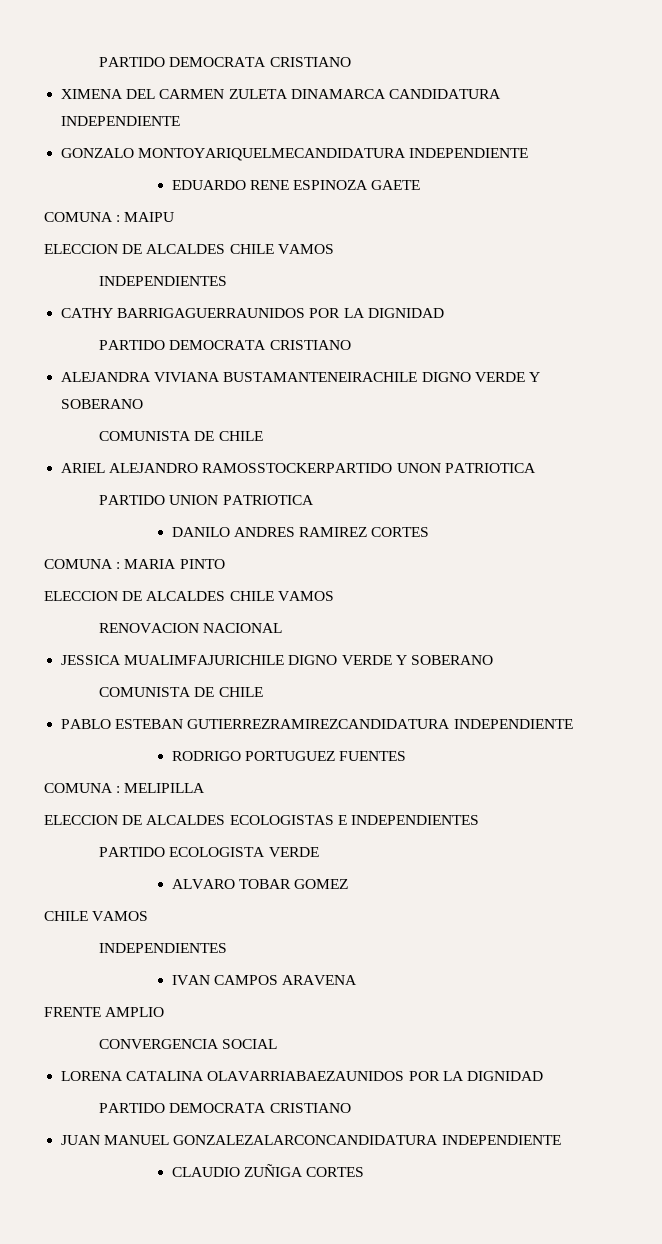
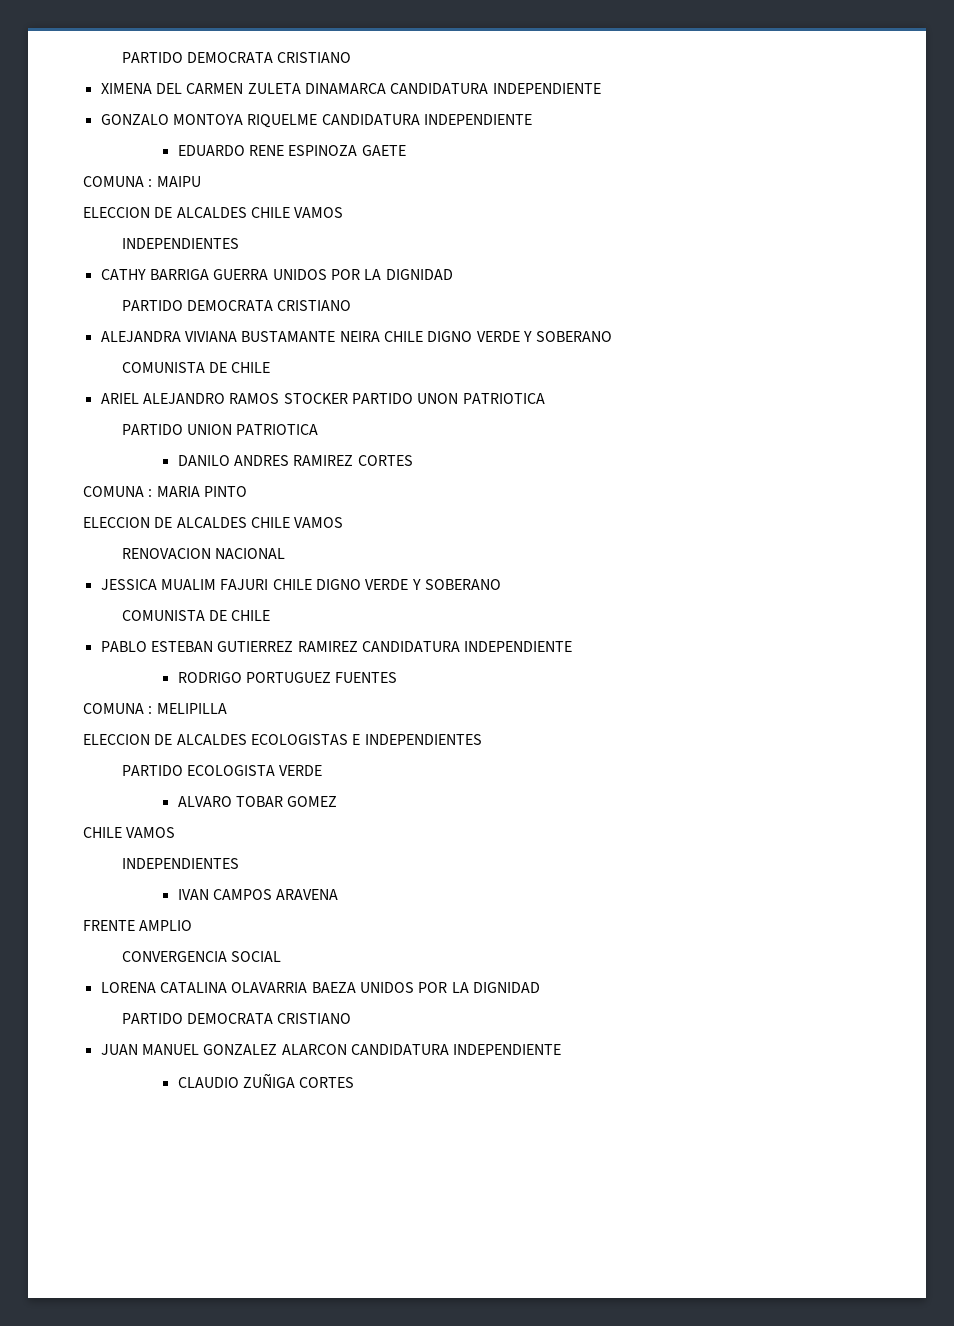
[138,148,407,161] MONTOYARIQUELMECANDIDATURA -> [172,114,420,128] MONTOYA RIQUELME CANDIDATURA
[117,308,306,318] BARRIGAGUERRAUNIDOS -> [149,269,327,280] BARRIGA GUERRA UNIDOS
[223,372,418,382] BUSTAMANTENEIRACHILE -> [241,331,423,342] BUSTAMANTE NEIRA CHILE
[202,463,393,473] RAMOSSTOCKERPARTIDO -> [229,393,413,404] RAMOS STOCKER PARTIDO
[124,655,285,665] MUALIMFAJURICHILE -> [160,579,312,590] MUALIM FAJURI CHILE
[187,719,451,729] GUTIERREZRAMIREZCANDIDATURA -> [217,641,460,652] GUTIERREZ RAMIREZ CANDIDATURA
[207,1071,405,1081] OLAVARRIABAEZAUNIDOS -> [231,982,414,993] OLAVARRIA BAEZA UNIDOS
[173,1135,439,1145] GONZALEZALARCONCANDIDATURA -> [203,1044,449,1055] GONZALEZ ALARCON CANDIDATURA

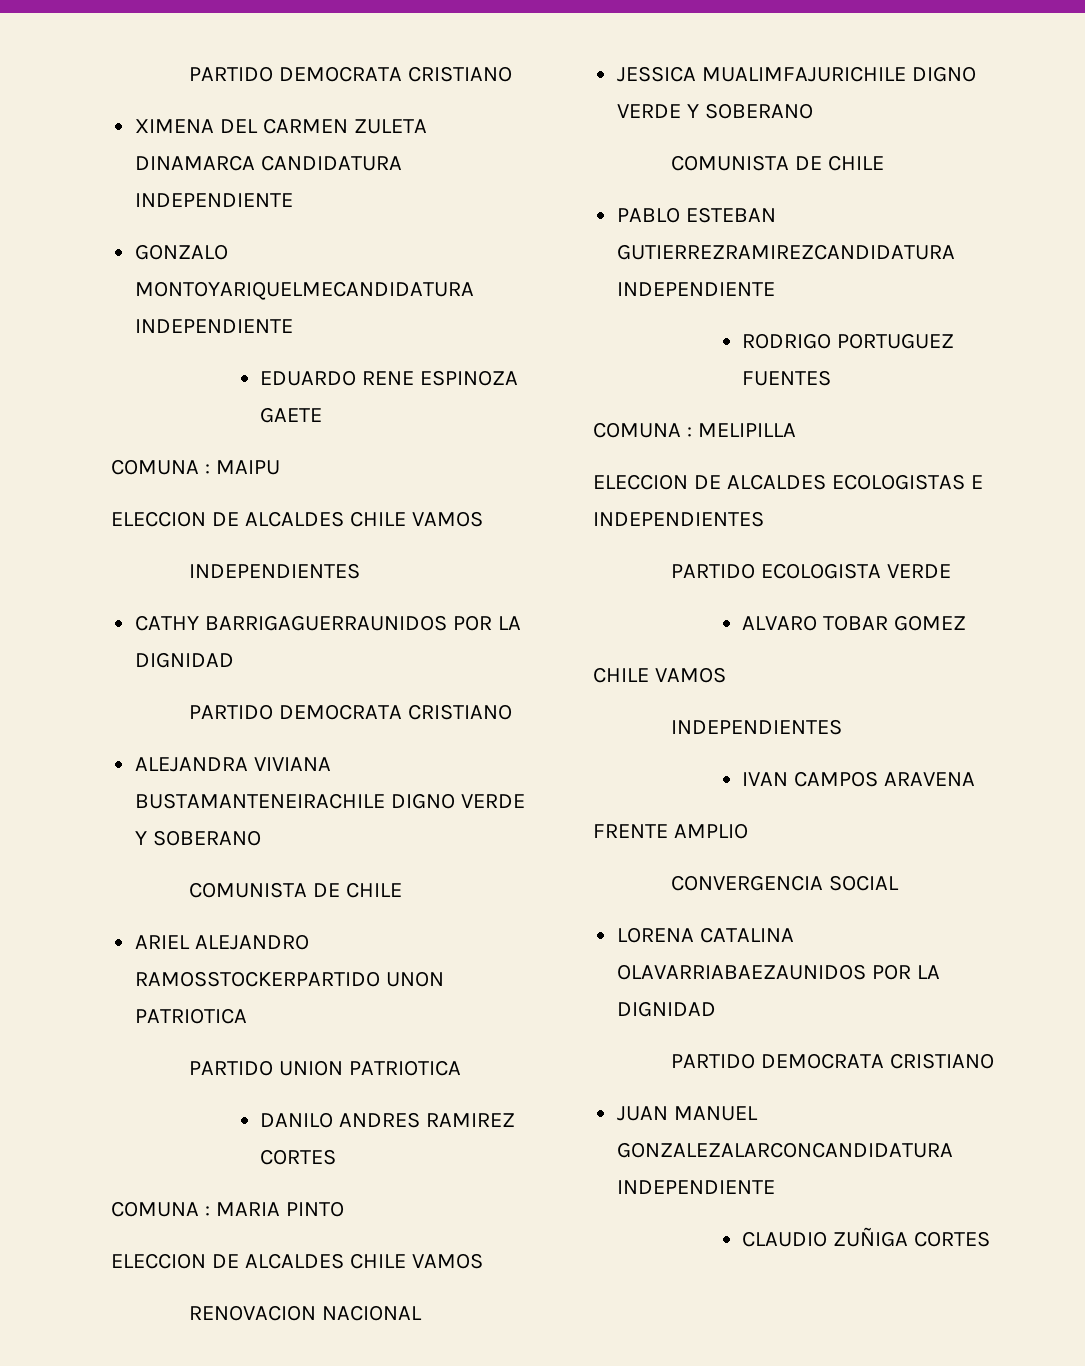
[172,114,420,128] MONTOYA RIQUELME CANDIDATURA -> [135,281,475,300] MONTOYARIQUELMECANDIDATURA
[149,269,327,280] BARRIGA GUERRA UNIDOS -> [205,615,448,631] BARRIGAGUERRAUNIDOS
[241,331,423,342] BUSTAMANTE NEIRA CHILE -> [135,793,386,809] BUSTAMANTENEIRACHILE
[229,393,413,404] RAMOS STOCKER PARTIDO -> [135,971,381,987] RAMOSSTOCKERPARTIDO
[160,579,312,590] MUALIM FAJURI CHILE -> [702,66,907,82] MUALIMFAJURICHILE
[217,641,460,652] GUTIERREZ RAMIREZ CANDIDATURA -> [617,244,956,260] GUTIERREZRAMIREZCANDIDATURA
[231,982,414,993] OLAVARRIA BAEZA UNIDOS -> [617,964,867,980] OLAVARRIABAEZAUNIDOS
[203,1044,449,1055] GONZALEZ ALARCON CANDIDATURA -> [617,1142,954,1158] GONZALEZALARCONCANDIDATURA

